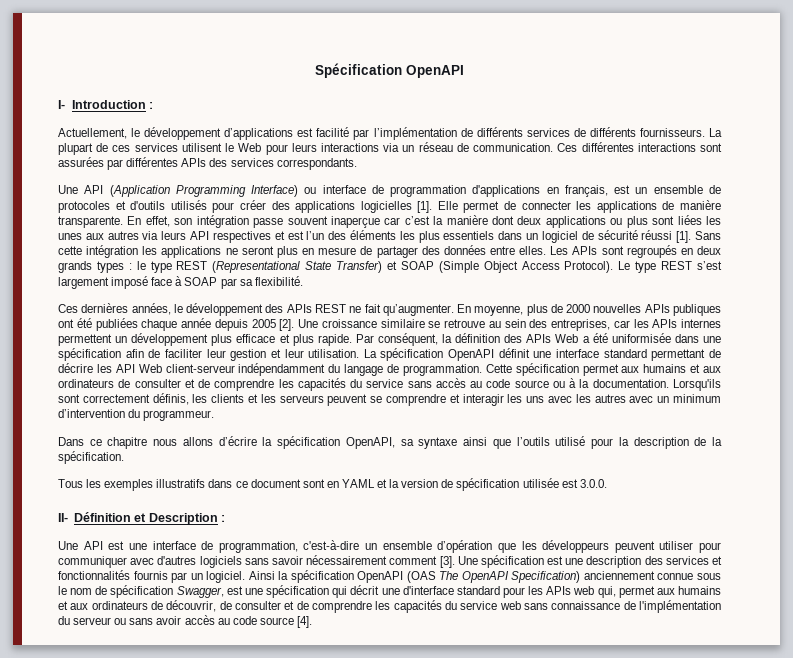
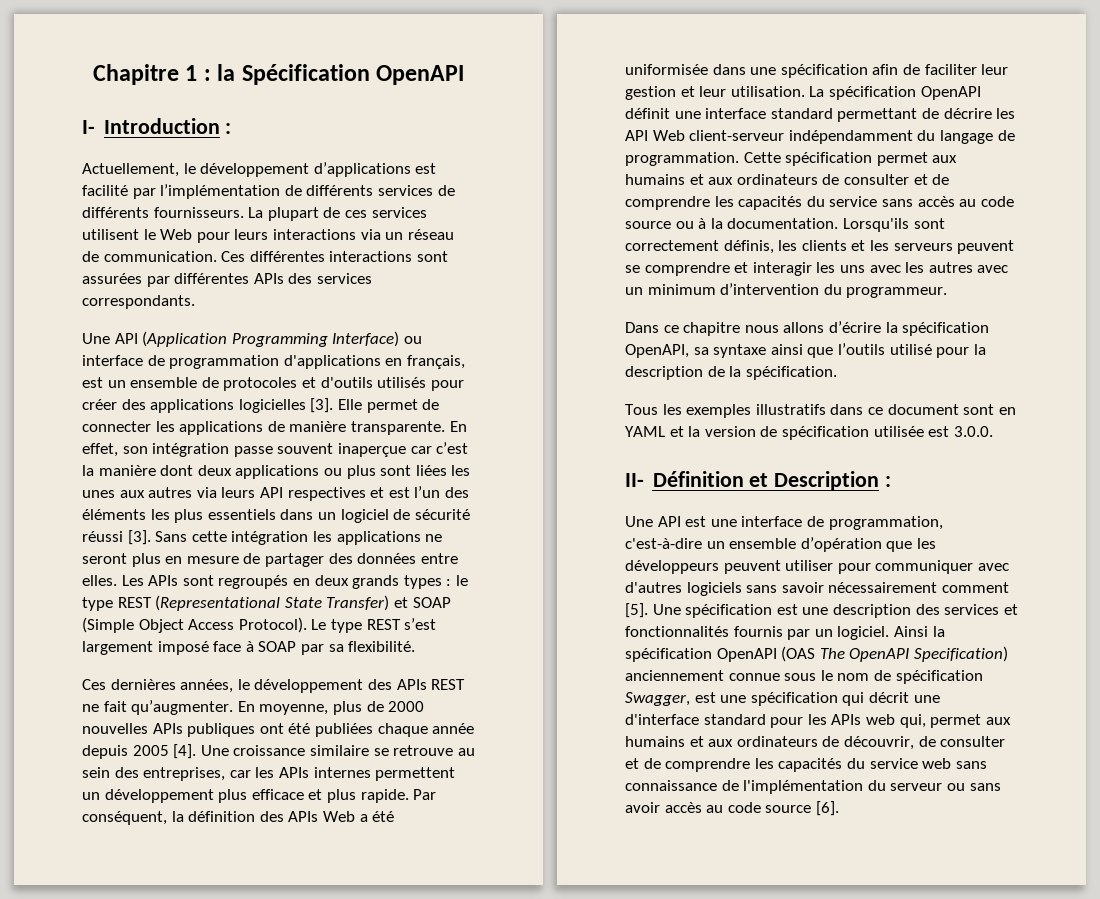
(315, 70) none -> [92,64,236,85] Chapitre 1 : la
[417,201,433,213] [1]. -> [310,398,334,413] [3].
[676,231,692,243] [1]. -> [127,530,151,545] [3].
[279,319,295,331] [2]. -> [173,744,197,759] [4].
[439,556,455,568] [3]. -> [625,603,648,618] [5].
[296,616,312,628] [4]. -> [815,801,839,816] [6].

